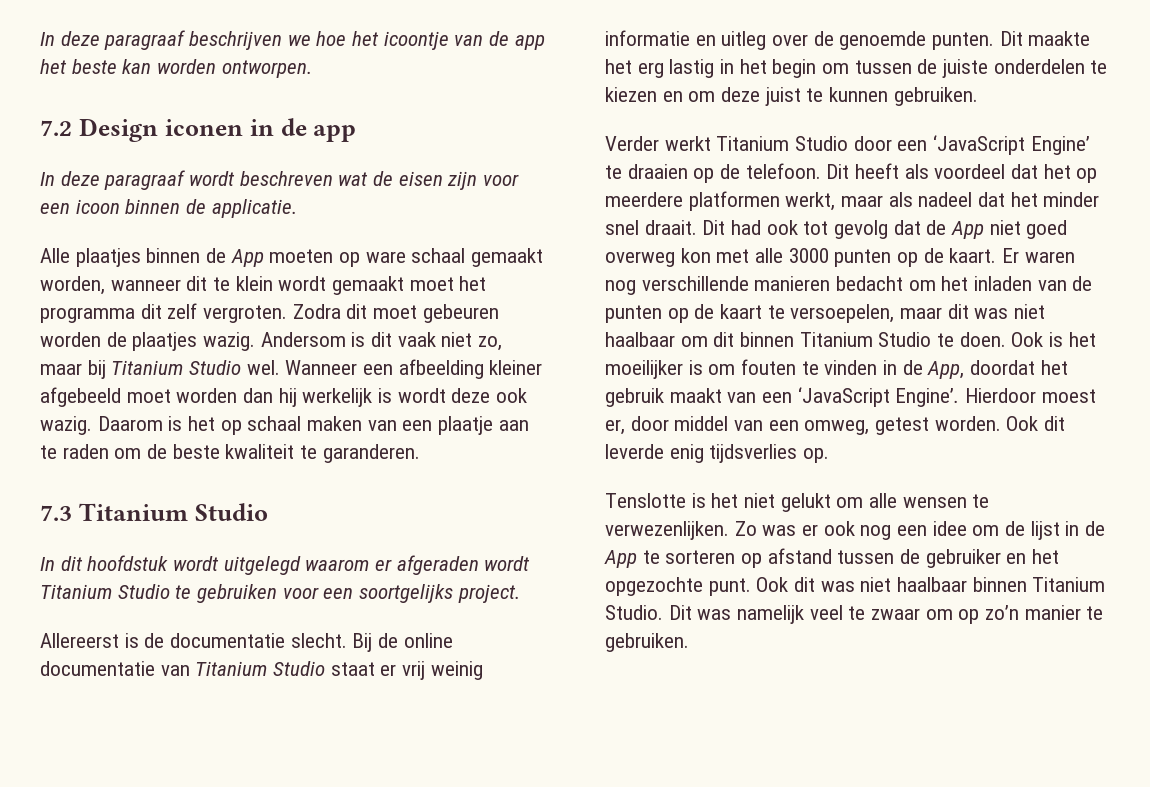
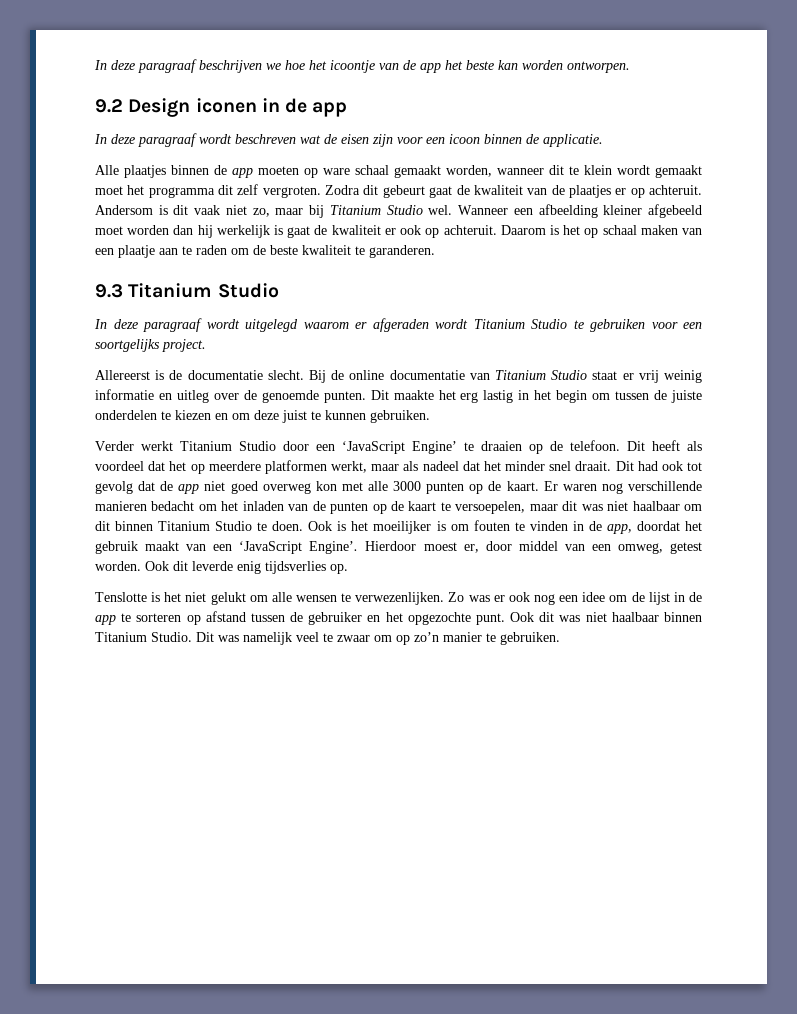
[40,120,72,136] 7.2 -> [95,99,123,113] 9.2
[230,249,264,267] App -> [232,168,253,178] app
[373,304,499,323] [40,332,256,351] moet gebeuren worden de plaatjes wazig. -> [382,185,703,198] gebeurt gaat de kwaliteit van de plaatjes er op achteruit.
[397,388,528,403] [40,416,92,435] wordt deze ook wazig. -> [287,225,497,238] gaat de kwaliteit er ook op achteruit.
[40,505,72,521] 7.3 -> [95,284,123,298] 9.3
[60,555,169,571] dit hoofdstuk -> [113,318,202,332] deze paragraaf
[951,221,985,239] App -> [178,484,200,494] app
[927,361,965,379] App, -> [606,524,632,534] app,
[604,550,637,568] App -> [95,615,116,625] app

